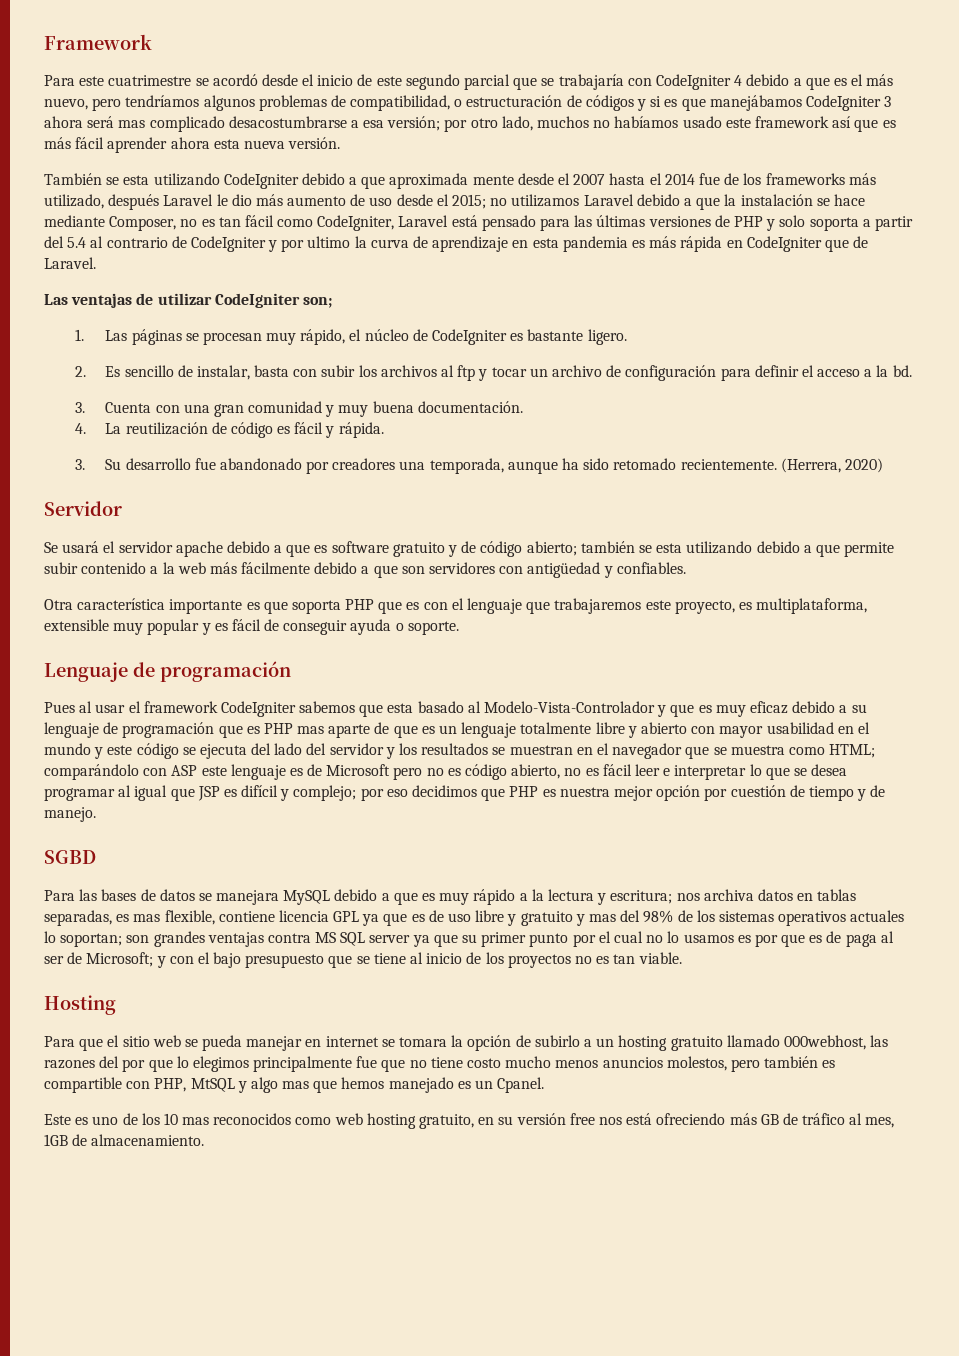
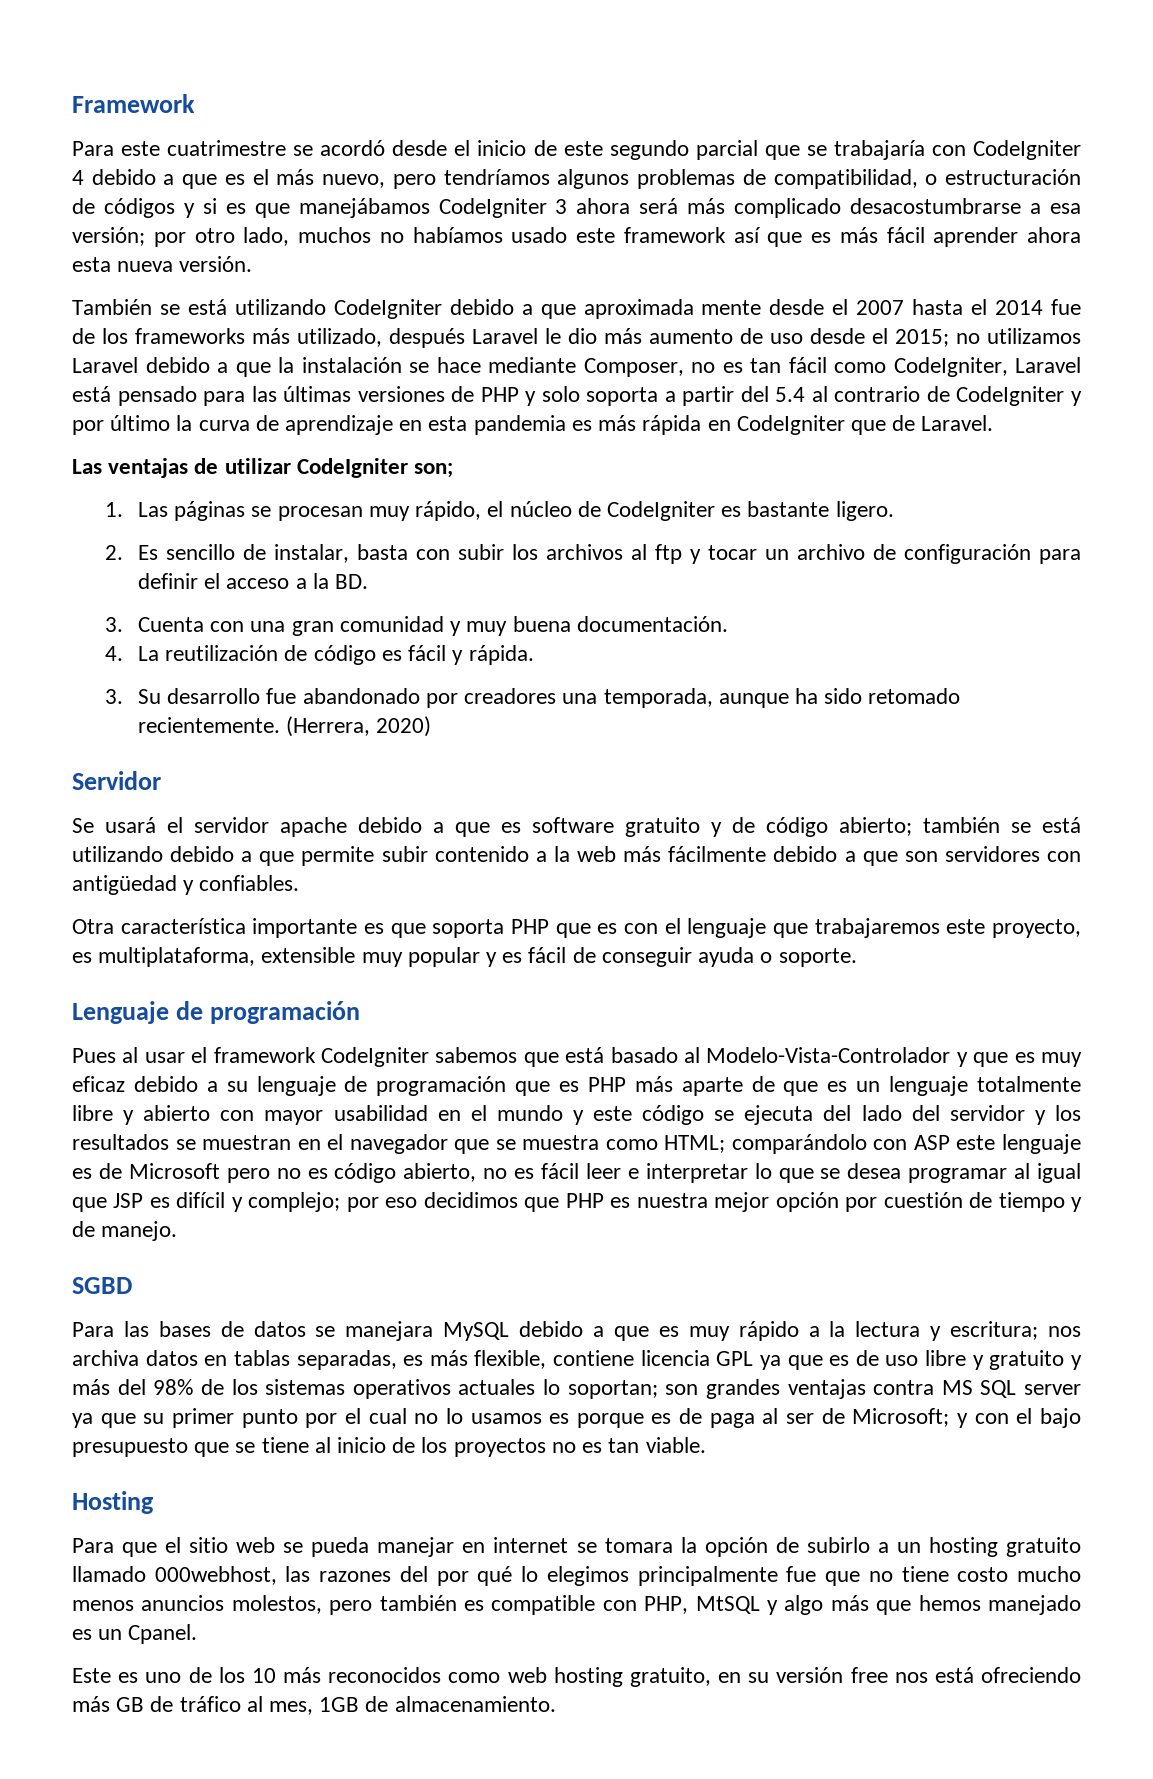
[118,120,146,128] mas -> [687,198,726,214] más
[123,175,150,185] esta -> [187,299,227,315] está
[307,236,351,248] ultimo -> [110,415,171,431] último
[892,365,912,377] bd. -> [335,574,369,589] BD.
[656,543,683,553] esta -> [1042,817,1081,833] está
[387,703,414,713] esta -> [565,1047,605,1063] está
[297,726,325,734] mas -> [634,1076,673,1092] más
[133,914,161,922] mas -> [429,1350,468,1366] más
[588,914,616,922] mas -> [72,1379,110,1395] más
[754,934,806,947] por que -> [576,1413,644,1428] porque
[148,1059,173,1072] que -> [477,1566,513,1586] qué
[44,1077,122,1093] compartible -> [491,1595,596,1615] compatible
[282,1081,310,1089] mas -> [830,1595,869,1611] más
[182,1117,210,1125] mas -> [282,1667,321,1683] más

